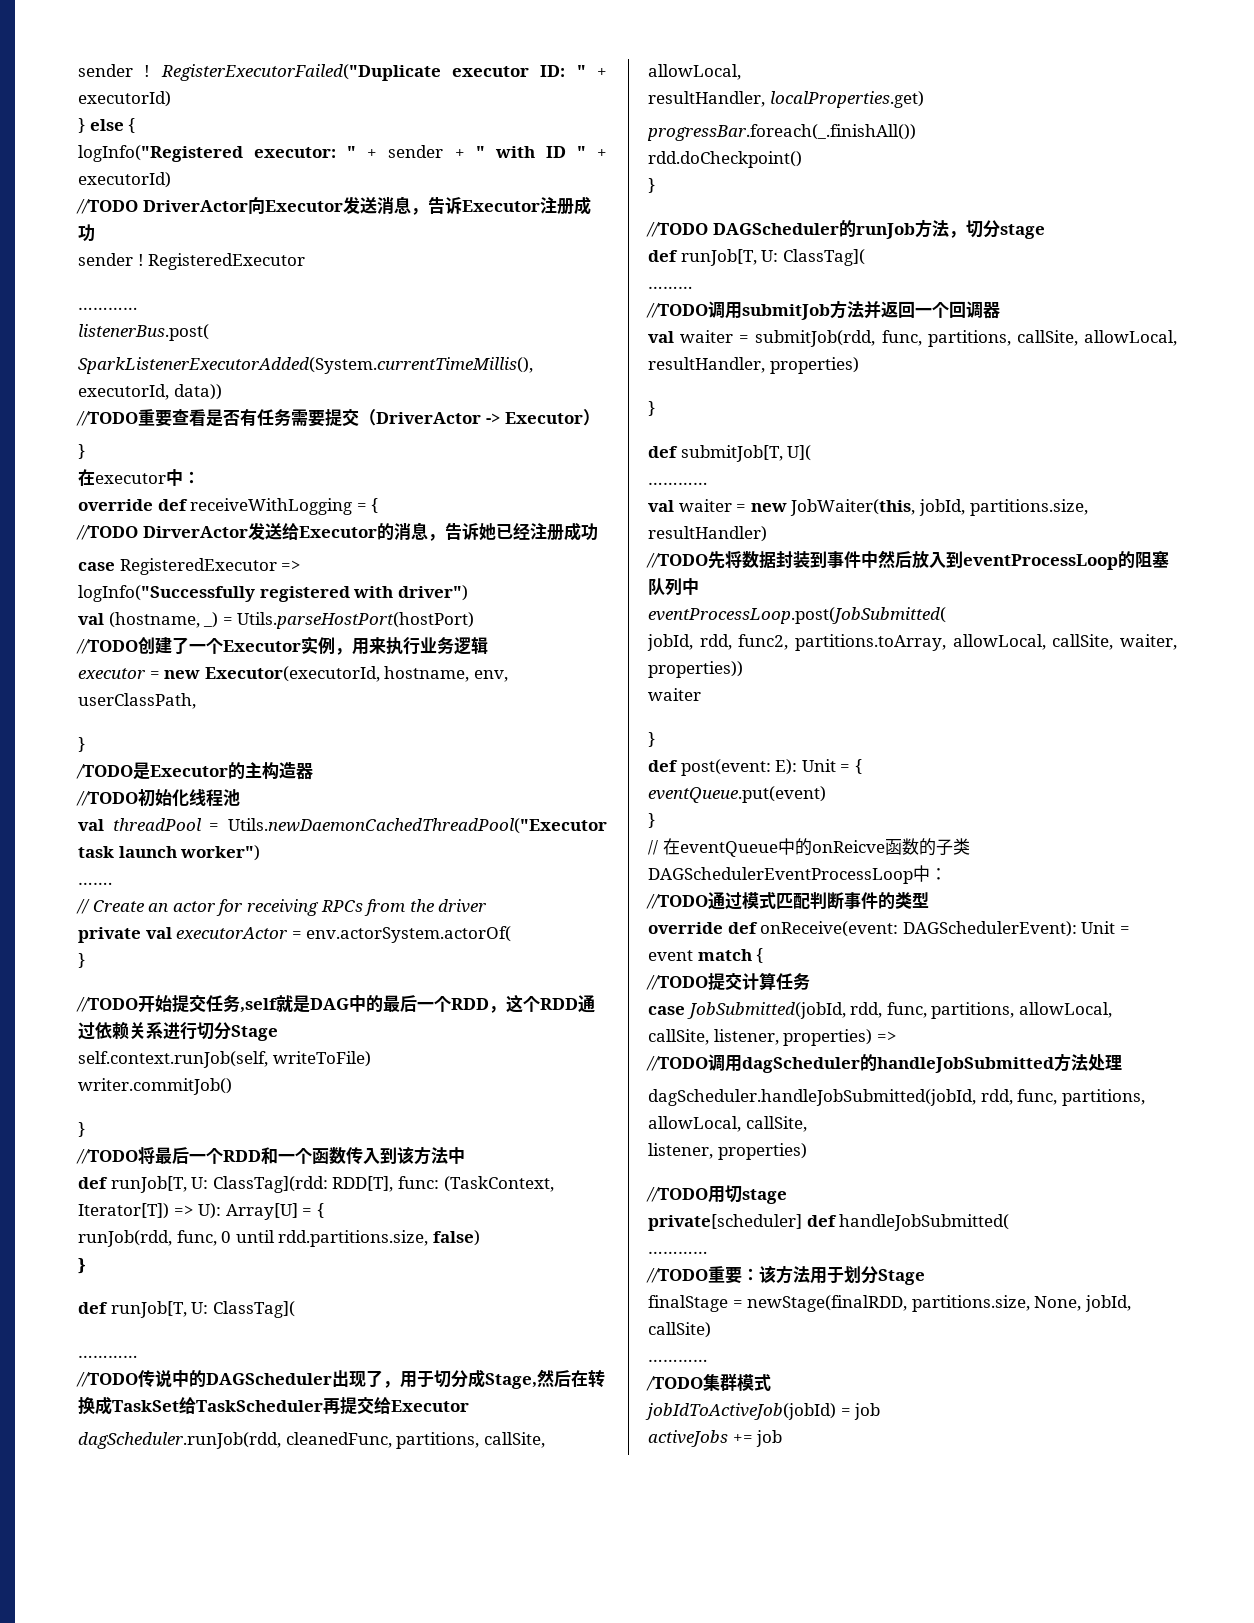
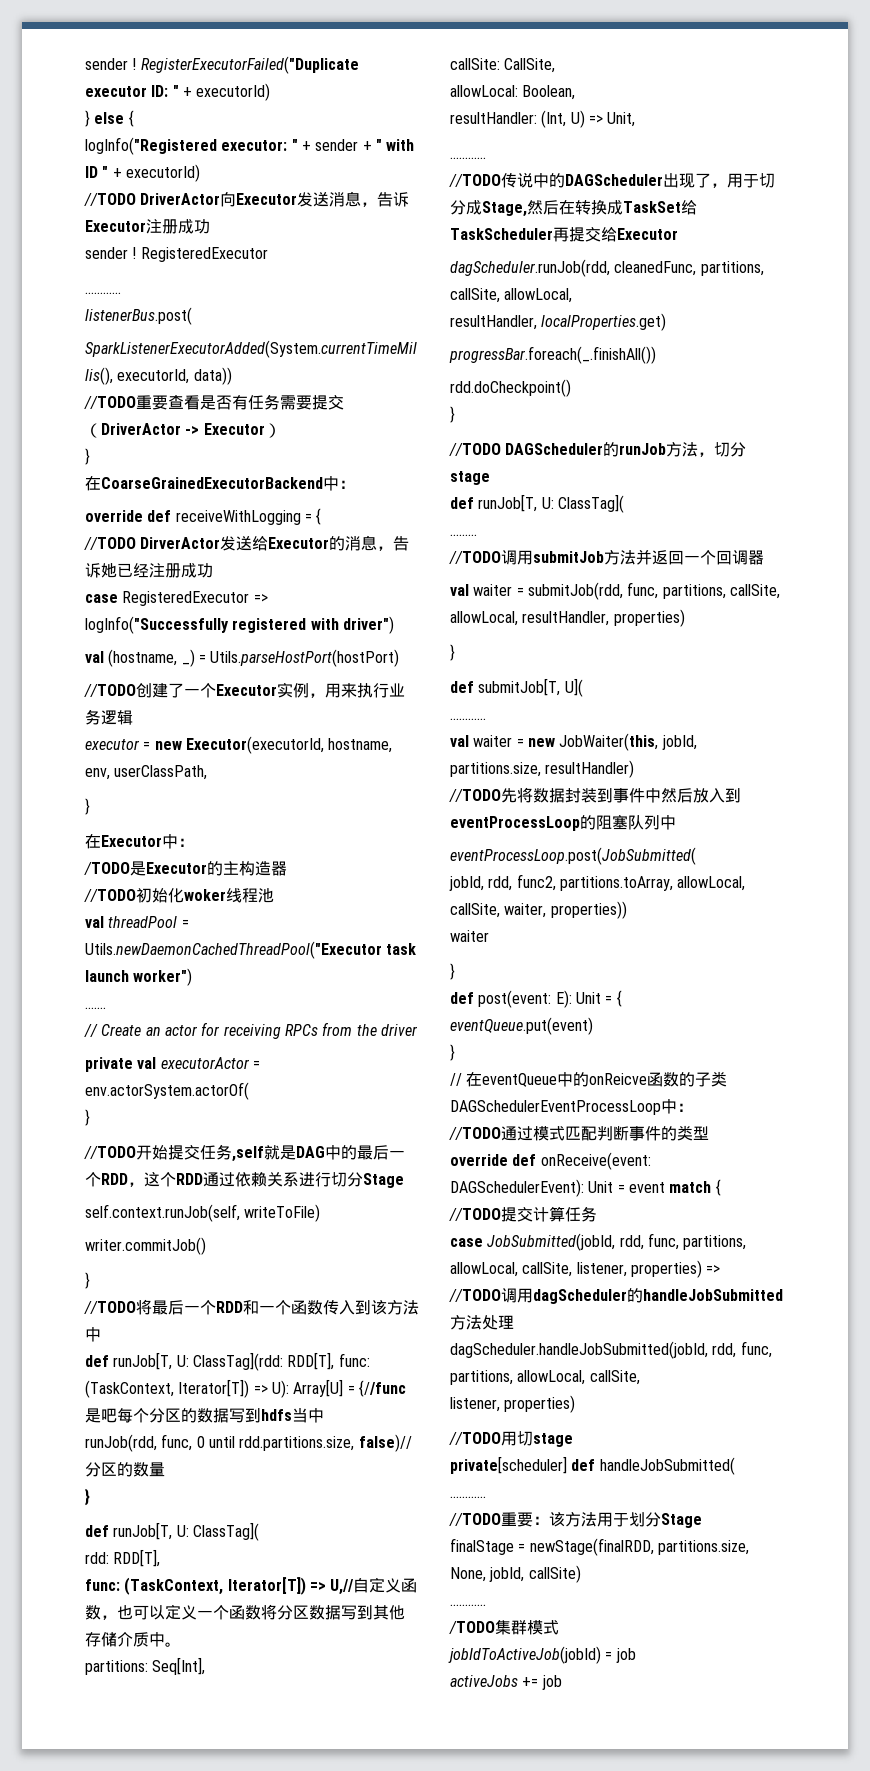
[95,473,166,484] executor -> [101,477,323,489] CoarseGrainedExecutorBackend
(85, 744) none -> [85,834,194,849] // 在Executor中：
(189, 798) none -> [184,889,226,901] woker
[316,1203,324,1218] { -> [358,1380,406,1397] [85,1408,324,1423] {//func是吧每个分区的数据写到hdfs当中
[432,1230,480,1246] false) -> [358,1434,412,1452] [85,1462,165,1477] false)//分区的数量
(295, 1309) none -> [85,1549,161,1567] [85,1577,418,1595] [85,1604,405,1620] [85,1632,181,1647] [85,1657,206,1675] [450,58,556,73] [450,85,576,100] [450,110,636,128] // rdd: RDD[T], // func: (TaskContext, Iterator[T]) => U,//自定义函数，也可以定义一个函数将分区数据写到其他存储介质中。 // partitions: Seq[Int], // callSite: CallSite, // allowLocal: Boolean, // resultHandler: (Int, U) => Unit,

